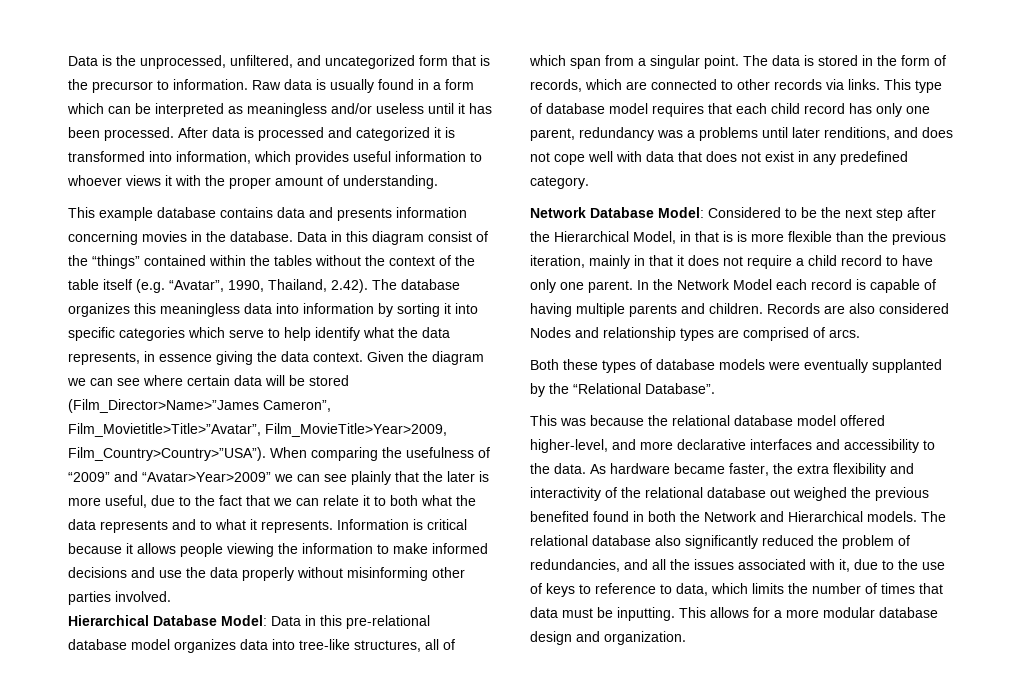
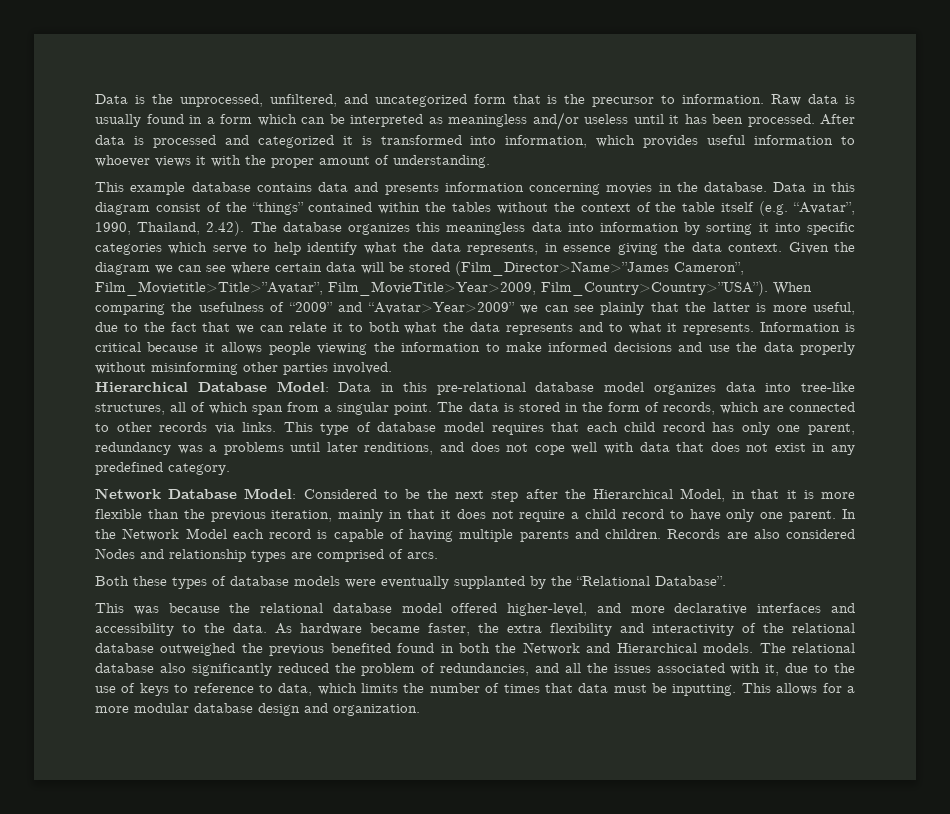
[447,471,475,482] later -> [712,302,750,312] latter
[723,231,733,242] is -> [786,490,797,499] it
[770,487,847,501] out weighed -> [160,643,236,656] outweighed

